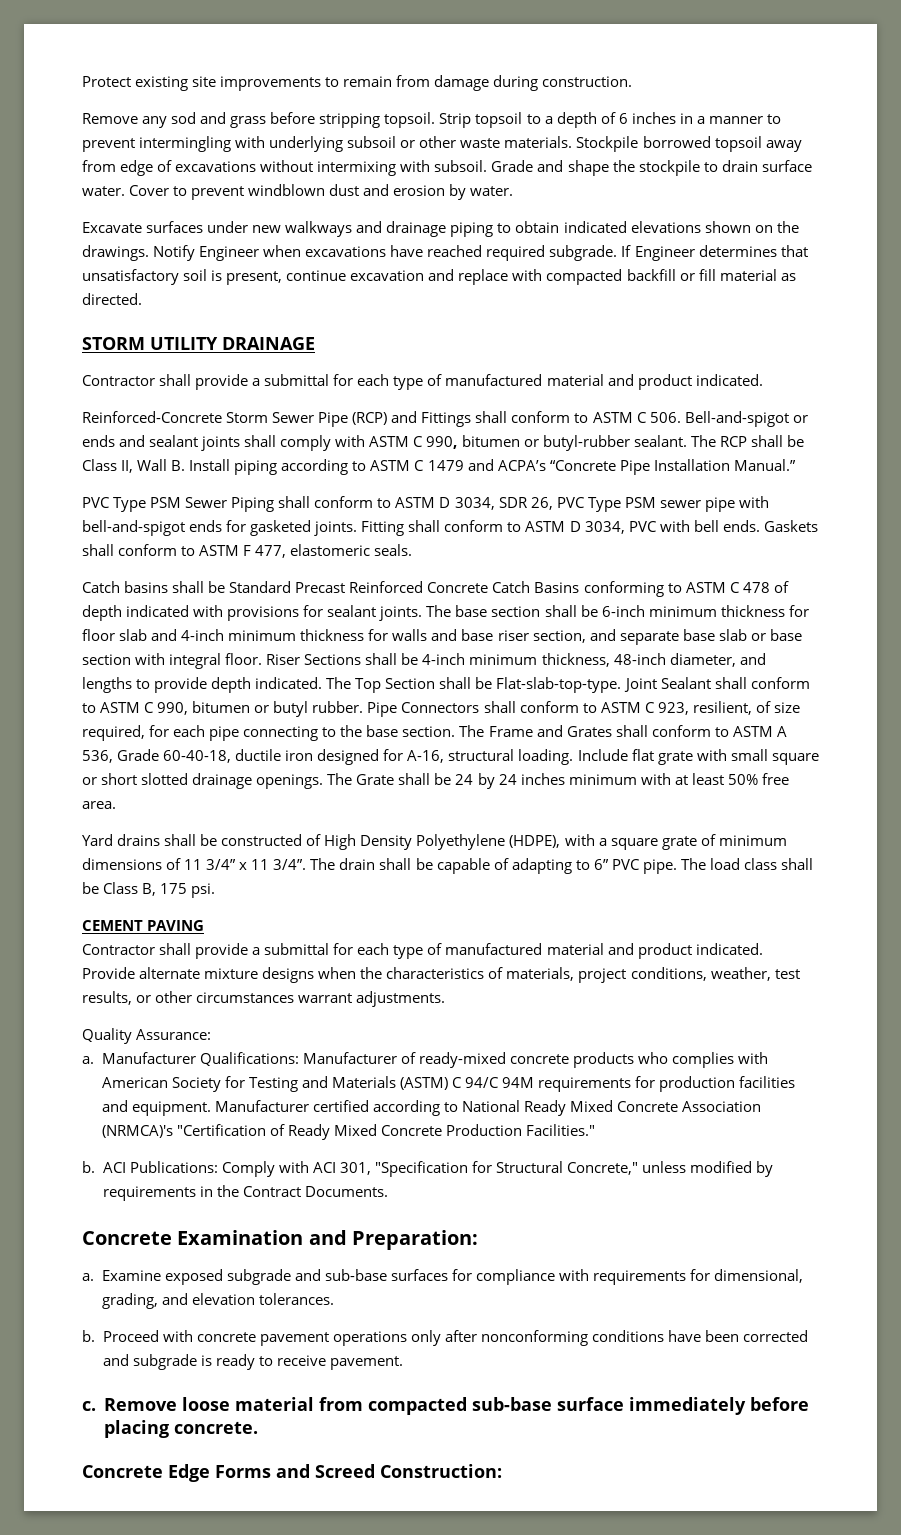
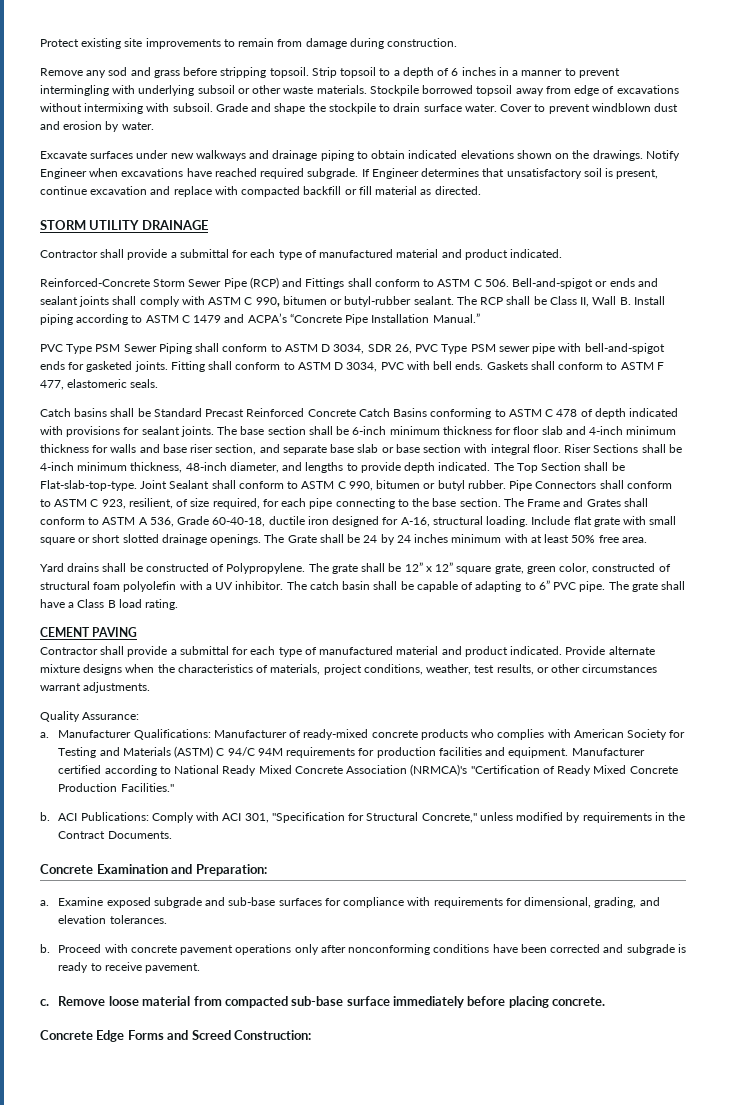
[324,834,787,850] [82,858,376,870] High Density Polyethylene (HDPE), with a square grate of minimum dimensions of 11 3/4” x 11 3/4”. The drain -> [226,562,671,574] [40,581,371,592] Polypropylene. The grate shall be 12” x 12” square grate, green color, constructed of structural foam polyolefin with a UV inhibitor. The catch basin
[709,858,814,870] [82,882,216,898] load class shall be Class B, 175 psi. -> [631,581,686,592] [40,599,179,610] grate shall have a Class B load rating.

